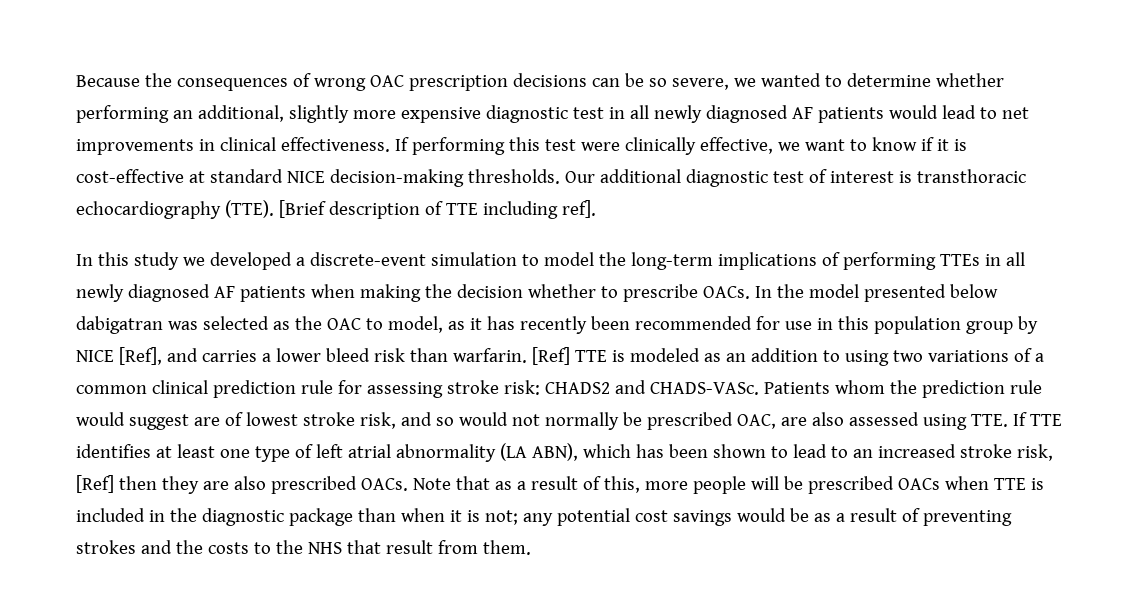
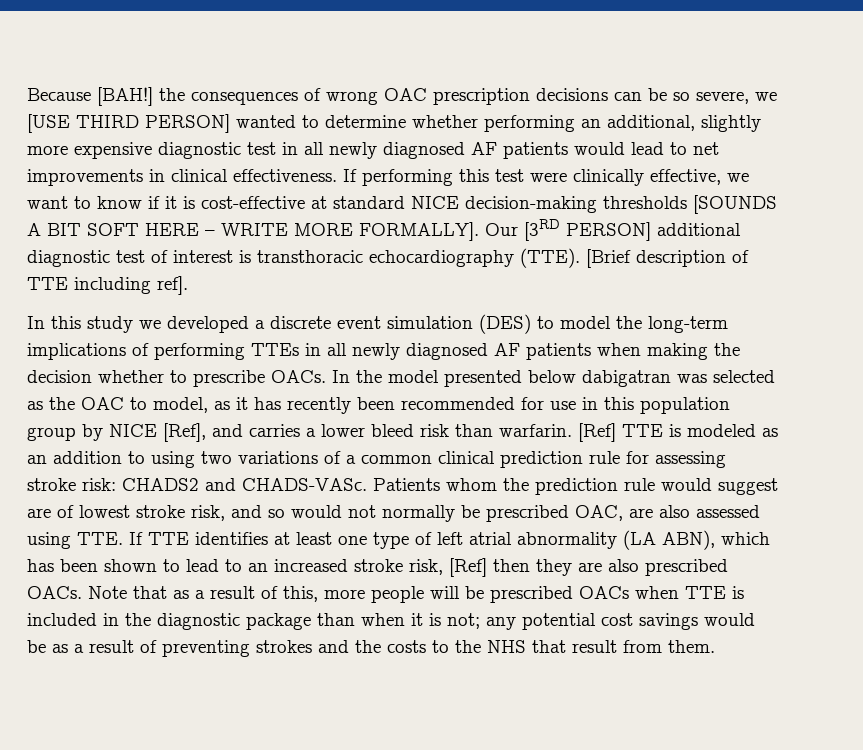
(140, 81) none -> [97,87,153,106] [BAH!]
(756, 82) none -> [27,114,230,133] [USE THIRD PERSON]
[467,169,595,184] thresholds. Our -> [603,195,777,214] [27,219,651,241] thresholds [SOUNDS A BIT SOFT HERE – WRITE MORE FORMALLY]. Our [3RD PERSON]
[309,252,517,266] discrete-event simulation -> [270,314,531,334] discrete event simulation (DES)

